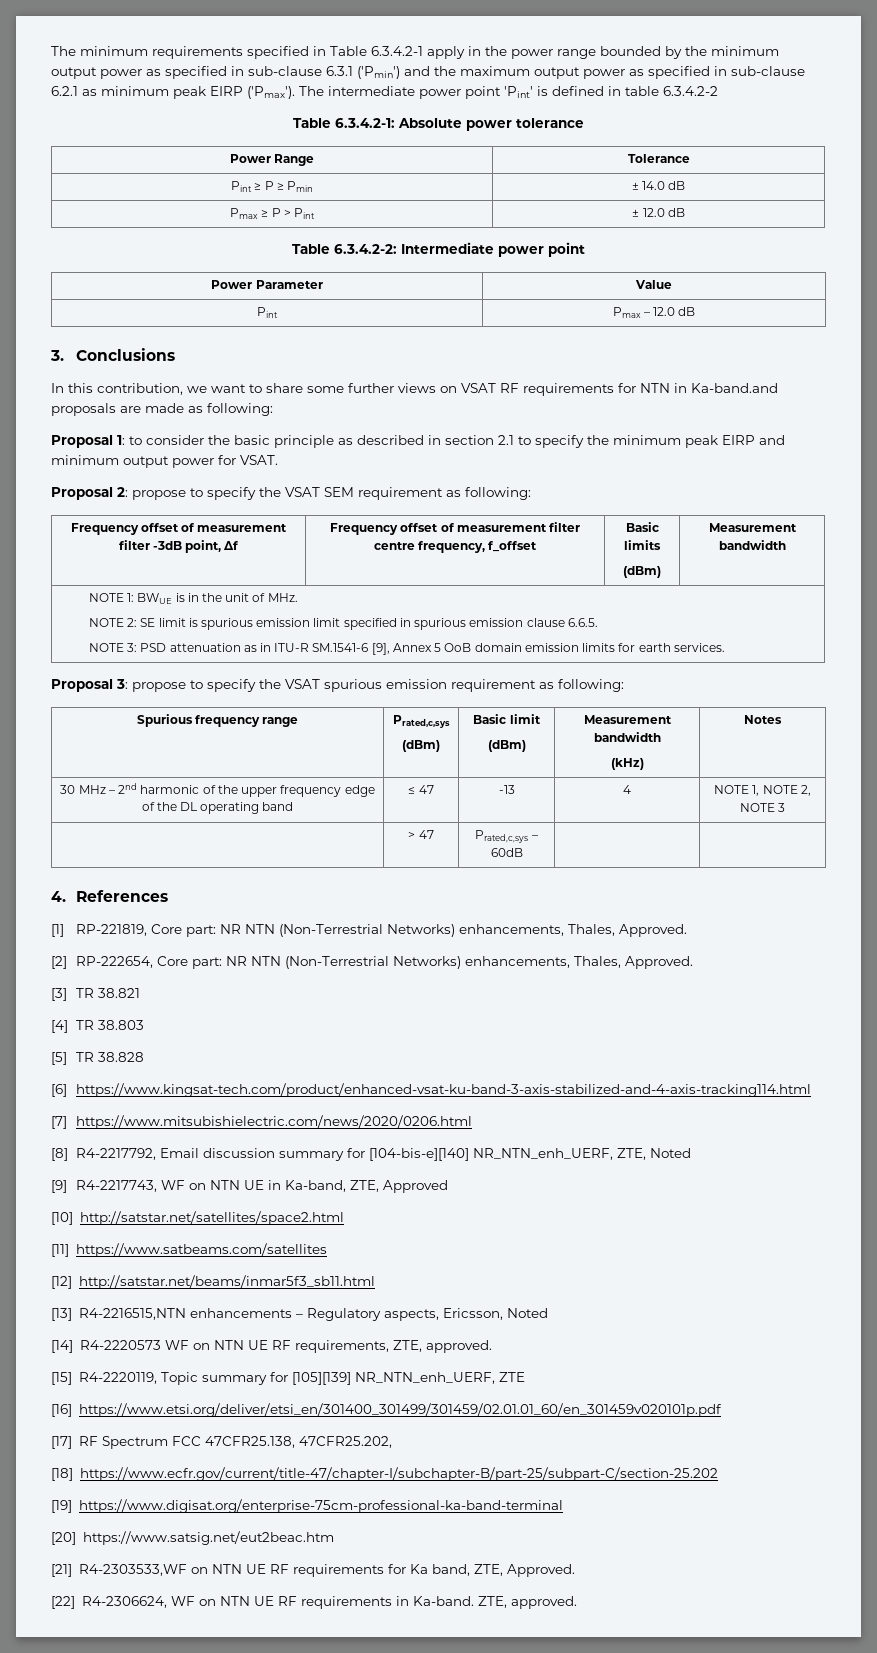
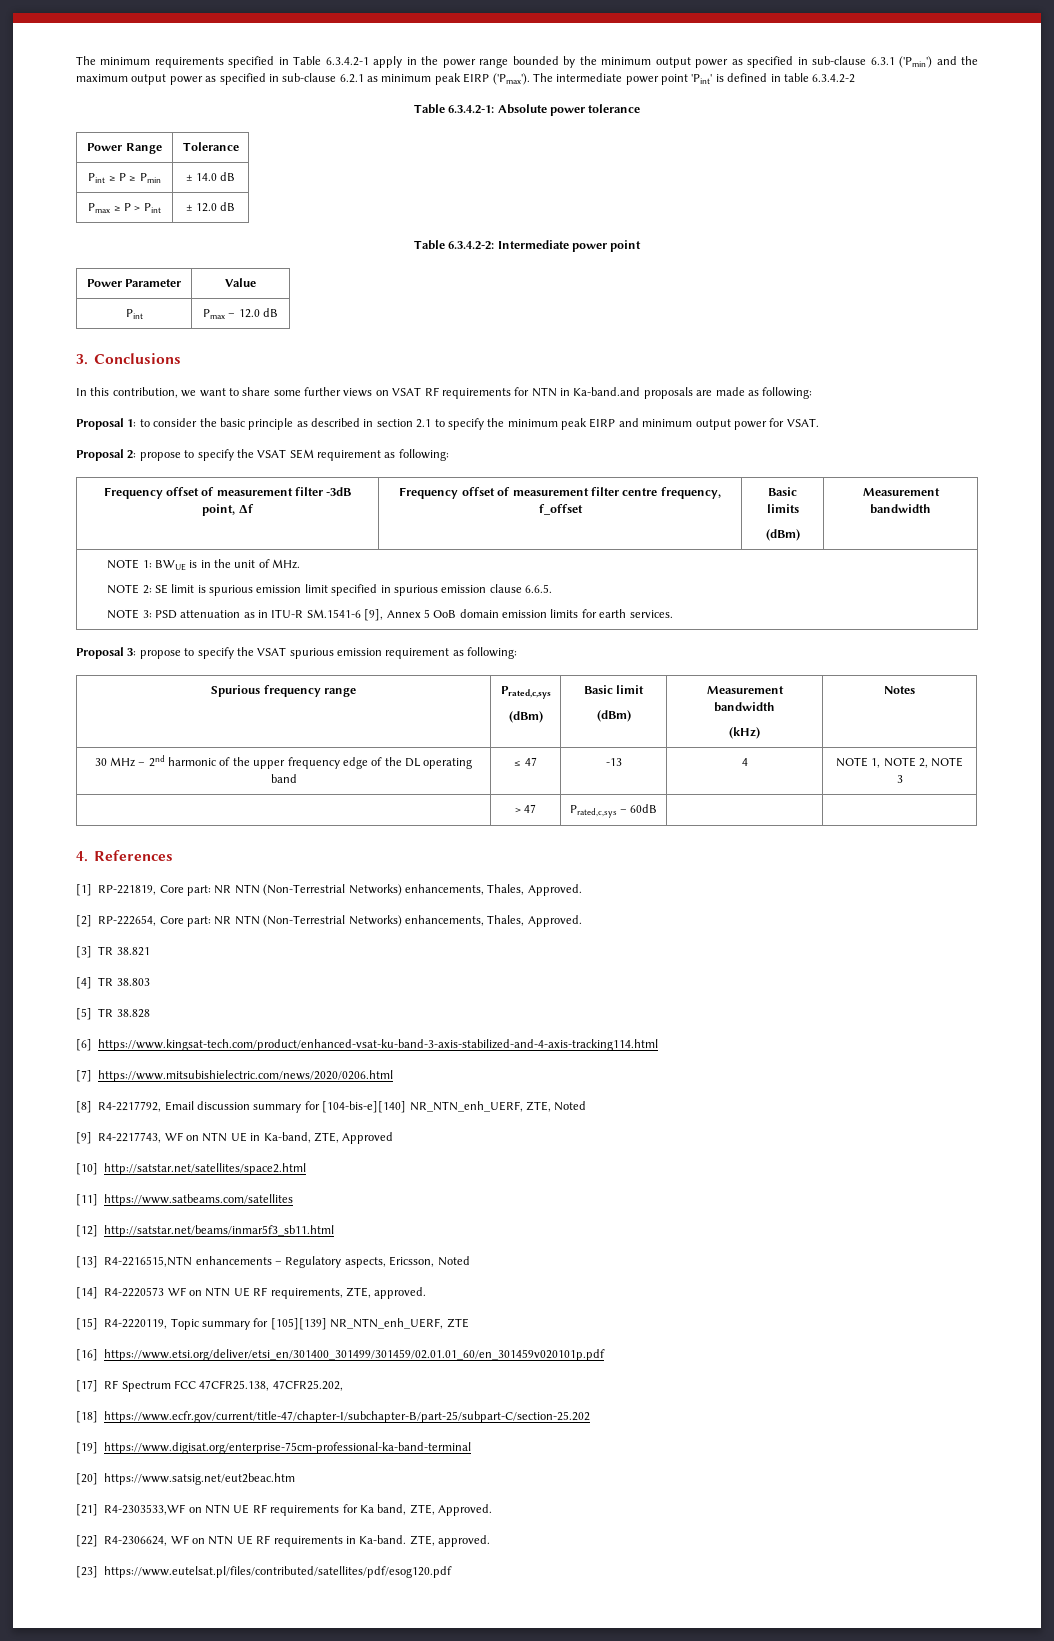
(577, 1602) none -> [76,1566,453,1578] // [23] https://www.eutelsat.pl/files/contributed/satellites/pdf/esog120.pdf

